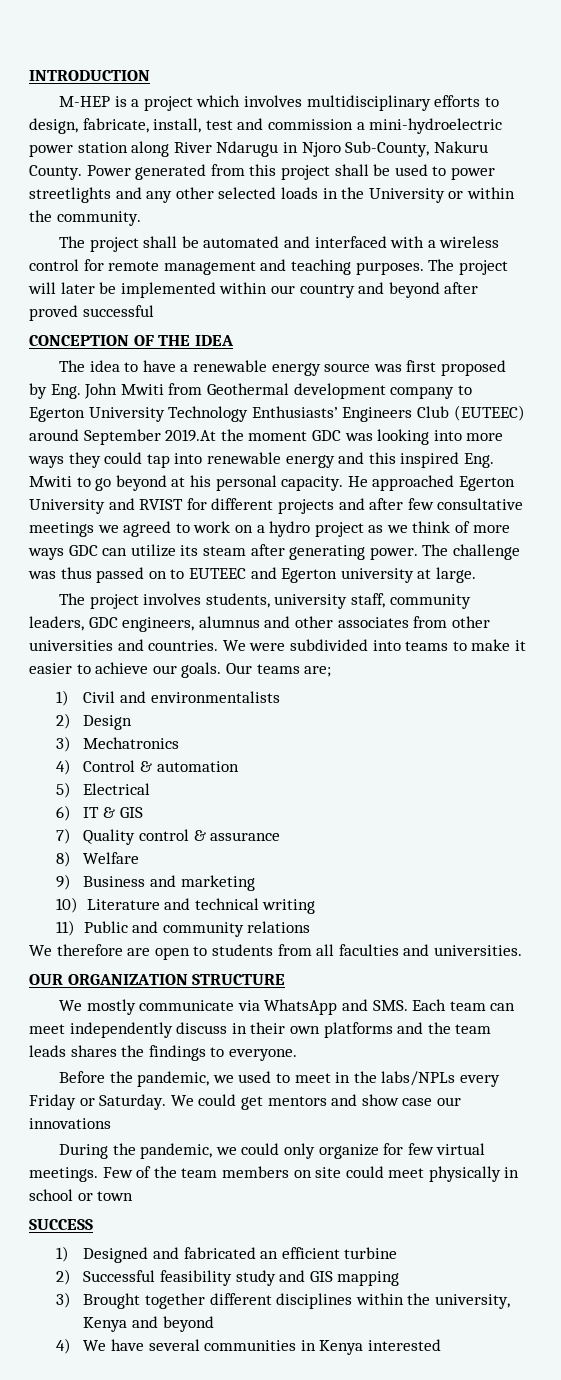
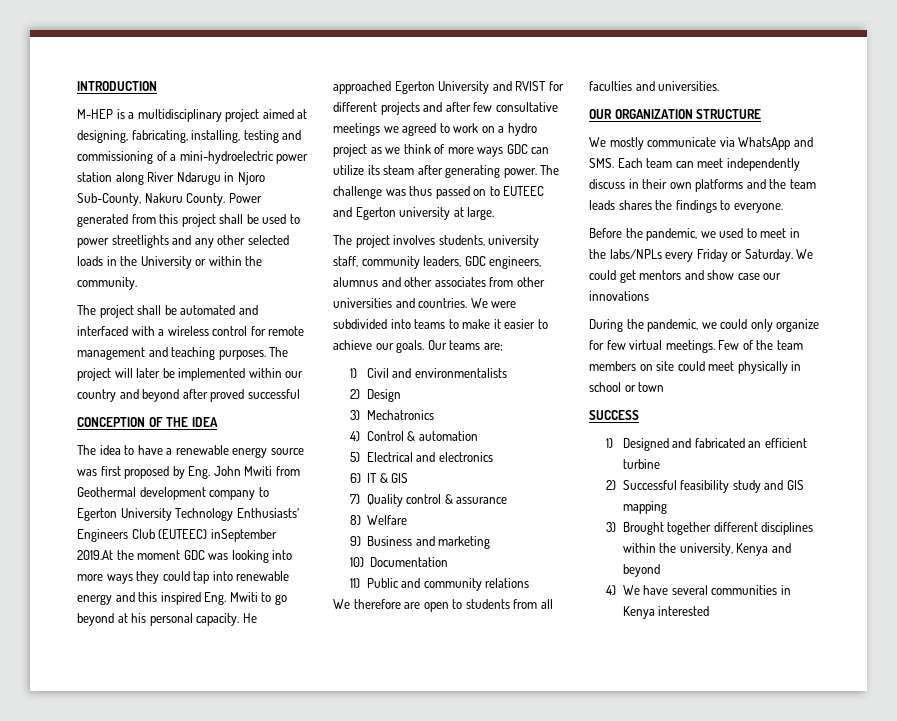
[143,95,499,111] [29,118,353,134] project which involves multidisciplinary efforts to design, fabricate, install, test and commission -> [137,109,308,122] [77,130,302,143] [77,151,167,164] multidisciplinary project aimed at designing, fabricating, installing, testing and commissioning of
[29,429,161,445] around September -> [210,529,277,542] inSeptember
(151, 789) none -> [416,452,493,462] and electronics
[86,898,316,914] Literature and technical writing -> [370,557,449,567] Documentation

